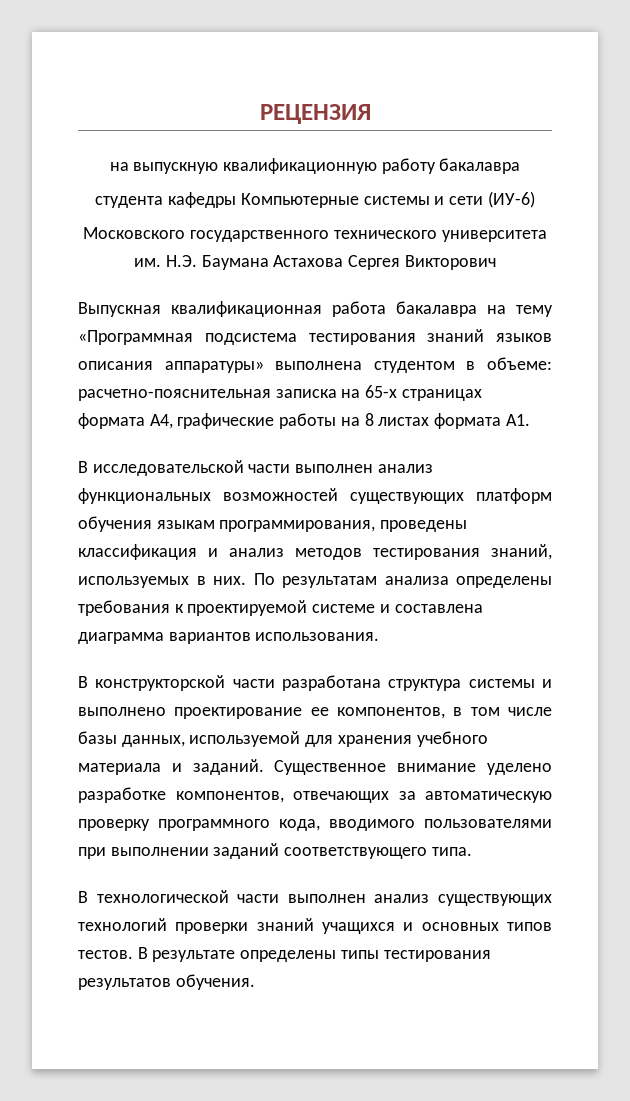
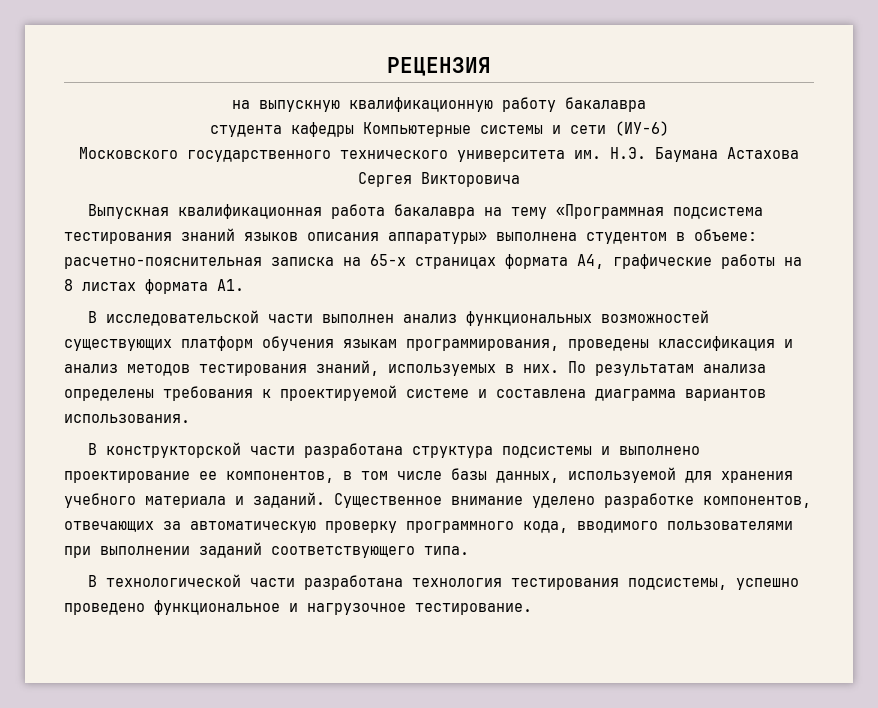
[404,255,496,270] Викторович -> [421,172,520,187] Викторовича
[468,679,535,688] системы -> [501,446,592,458] подсистемы
[287,894,552,906] [78,918,552,934] [78,947,491,962] [78,974,255,990] выполнен анализ существующих технологий проверки знаний учащихся и основных типов тестов. В результате определены типы тестирования результатов обучения. -> [303,575,799,590] [64,600,532,615] разработана технология тестирования подсистемы, успешно проведено функциональное и нагрузочное тестирование.

